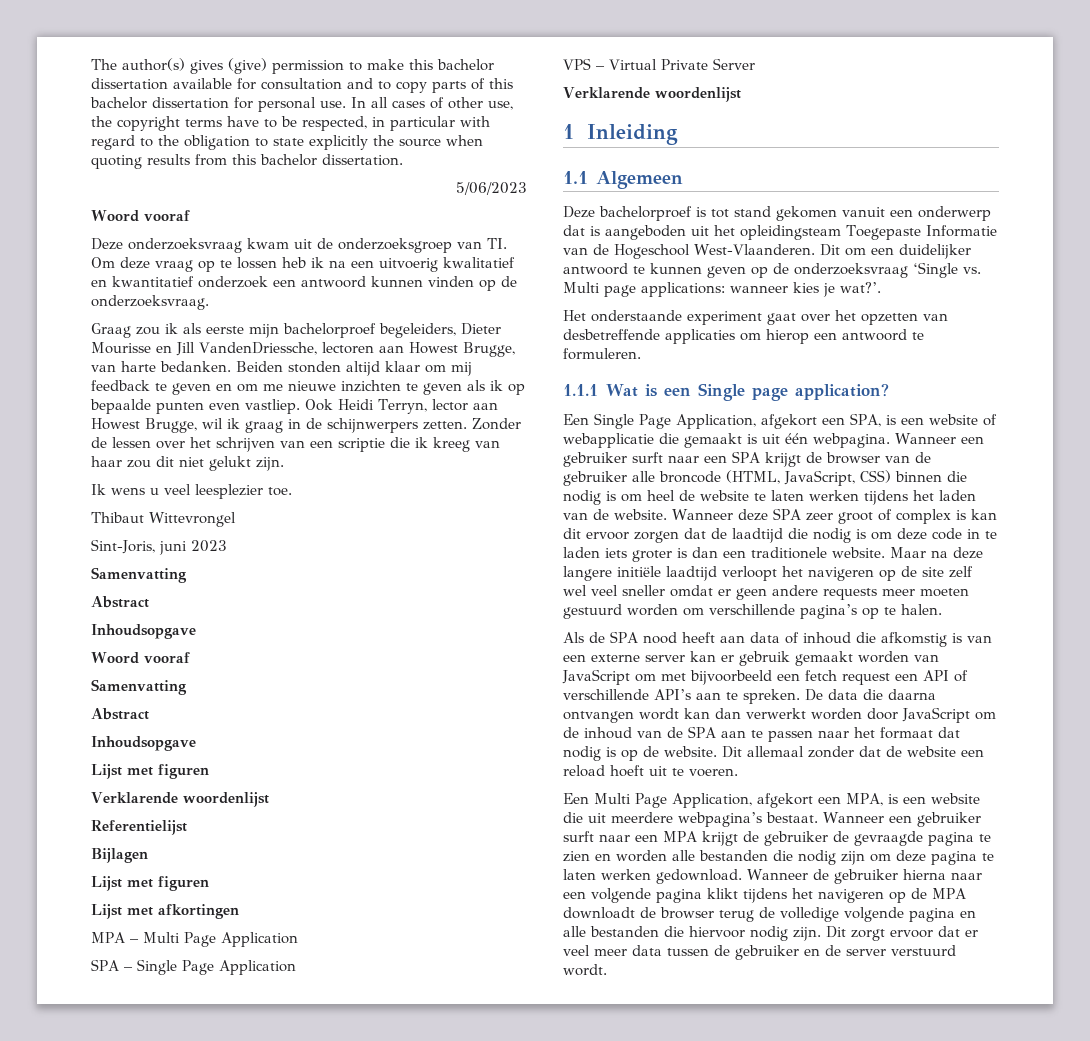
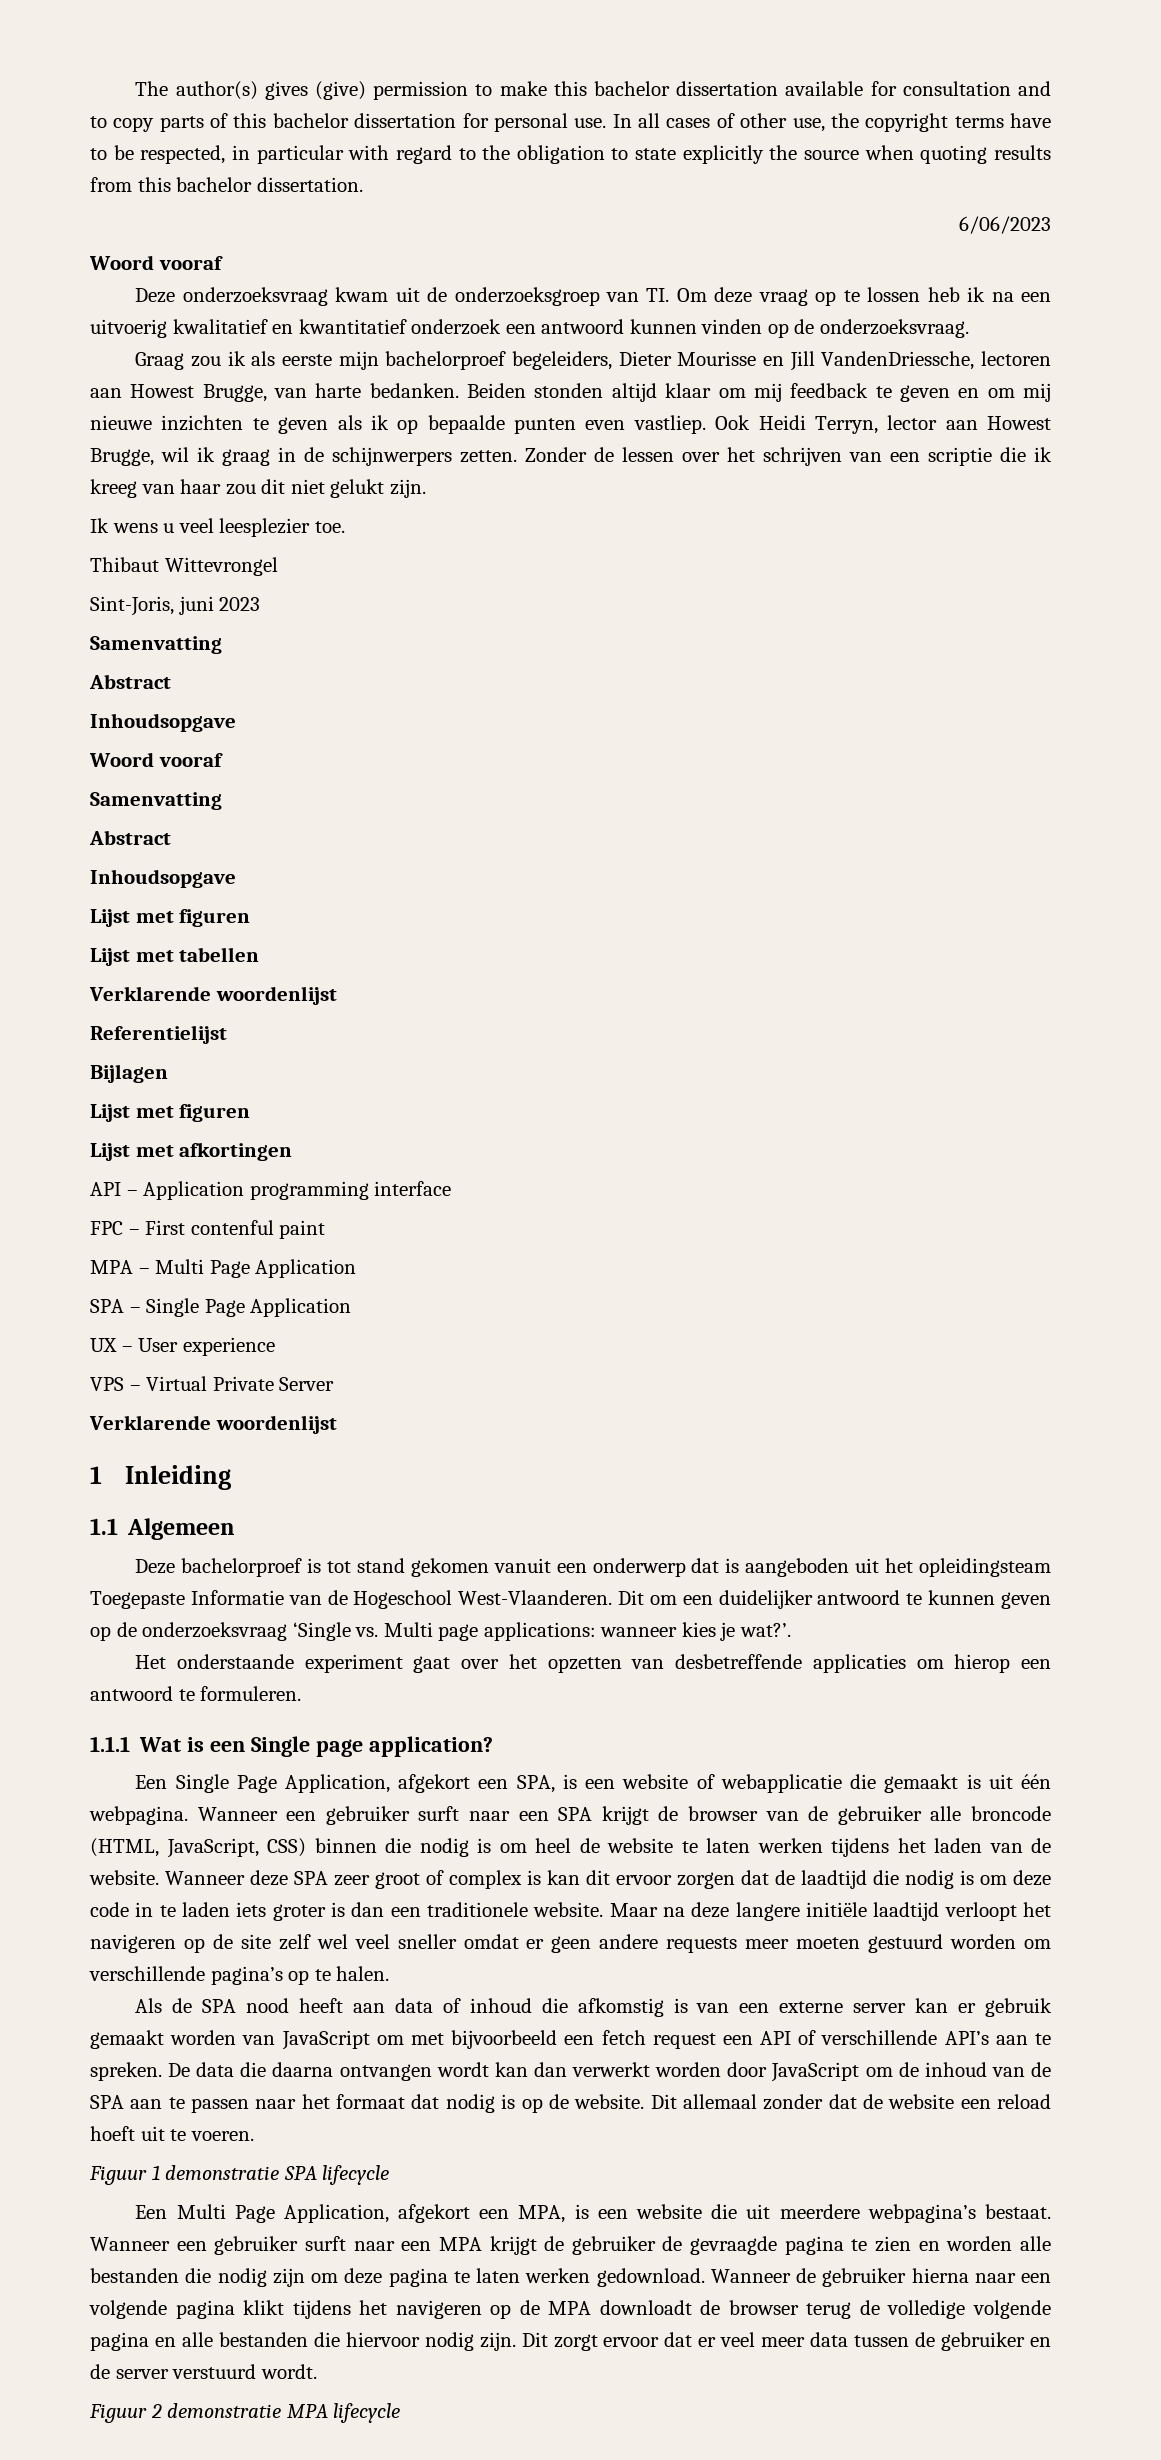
[456,182,527,195] 5/06/2023 -> [959,216,1051,234] 6/06/2023
[263,384,283,391] me -> [1023,383,1052,402] mij
(209, 771) none -> [90,947,260,966] // Lijst met tabellen
(239, 911) none -> [90,1181,452,1200] [90,1220,326,1239] // API – Application programming interface // FPC – First contenful paint
(296, 967) none -> [90,1337,275,1356] // UX – User experience
(738, 772) none -> [89,2165,390,2185] // Figuur 1 demonstratie SPA lifecycle
(607, 970) none -> [89,2403,401,2423] // Figuur 2 demonstratie MPA lifecycle

